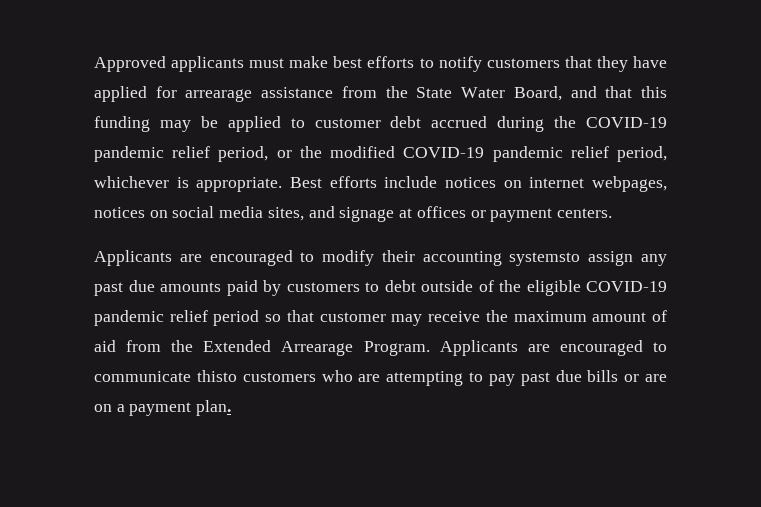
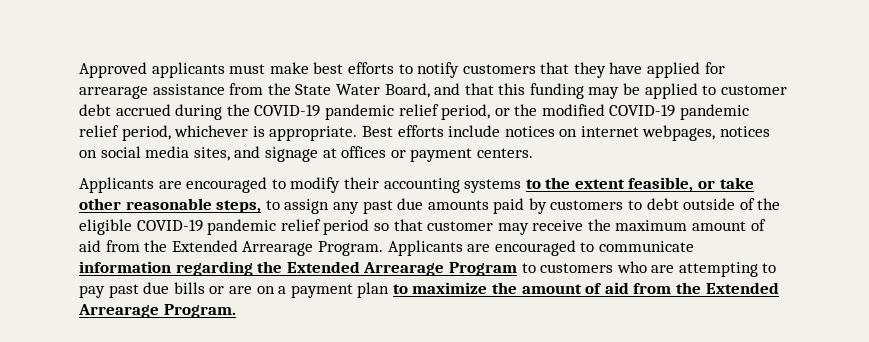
[509,252,581,266] systemsto -> [464,177,754,193] [79,198,280,213] systems to the extent feasible, or take other reasonable steps, to
[196,370,237,382] thisto -> [79,261,536,276] information regarding the Extended Arrearage Program to
[196,400,232,416] plan. -> [357,282,779,298] [78,304,236,318] plan to maximize the amount of aid from the Extended Arrearage Program.

